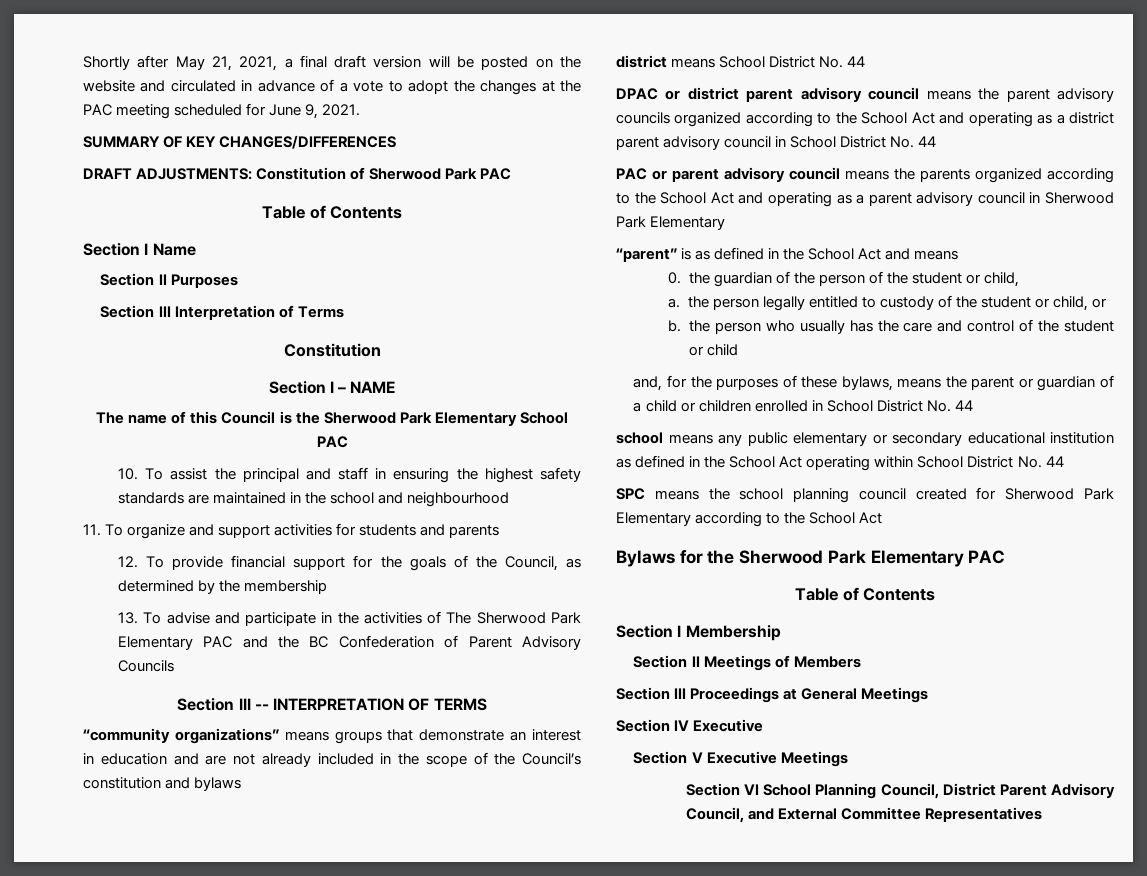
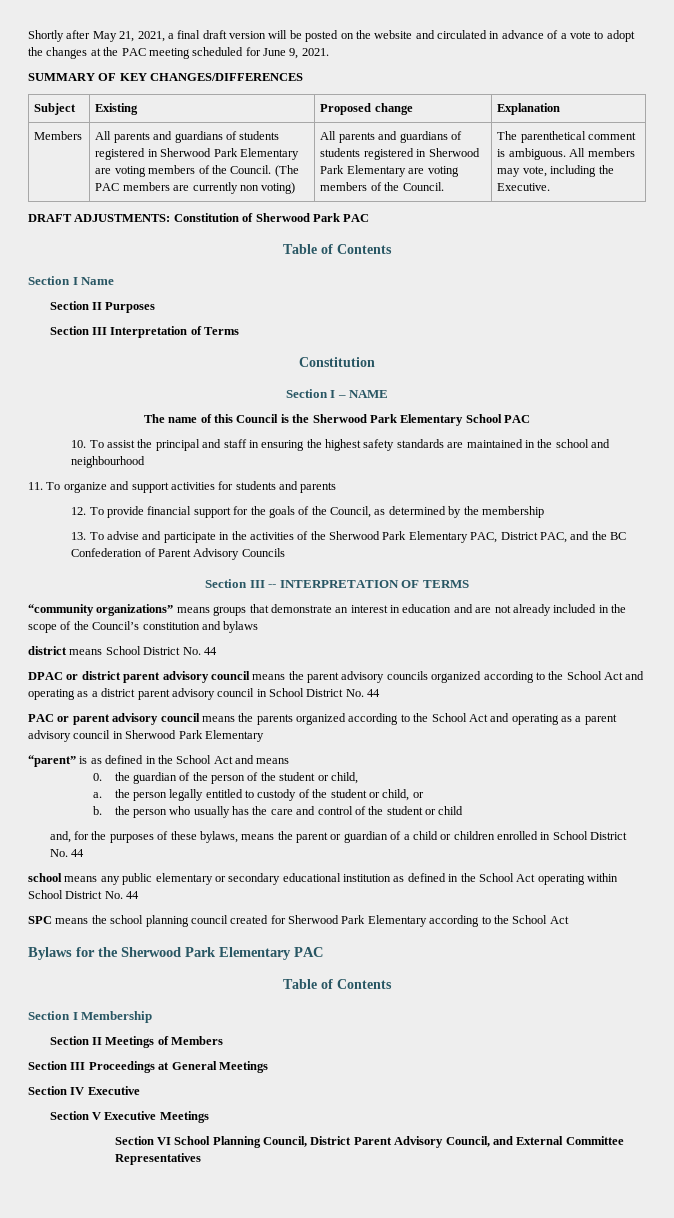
(397, 142) none -> [34,103,77,115] [95,103,139,115] [320,103,413,115] [497,103,561,115] [34,131,83,140] [95,131,280,143] [95,148,299,160] [95,165,299,177] [95,182,296,194] [320,131,462,143] [320,148,480,160] [320,165,459,177] [320,182,444,191] [497,131,637,143] [497,148,635,160] [497,165,614,177] [497,183,551,191] // Subject | Existing | Proposed change | Explanation // Members | All parents and guardians of students registered in Sherwood Park Elementary are voting members of the Council. (The PAC members are currently non voting) | All parents and guardians of students registered in Sherwood Park Elementary are voting members of the Council. | The parenthetical comment is ambiguous. All members may vote, including the Executive.
[446,612,581,624] [117,636,233,650] The Sherwood Park Elementary PAC -> [310,531,567,543] the Sherwood Park Elementary PAC, District PAC,

